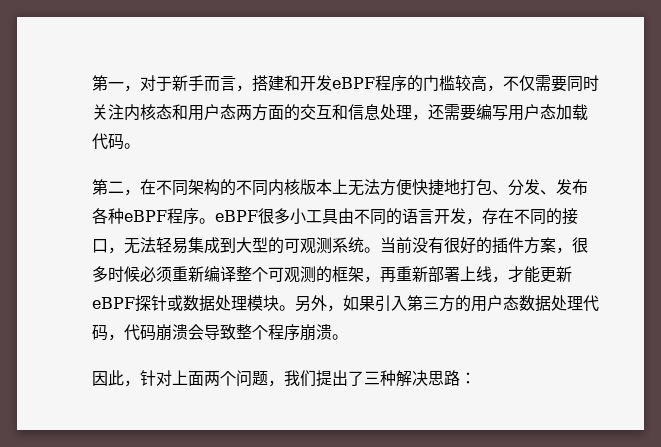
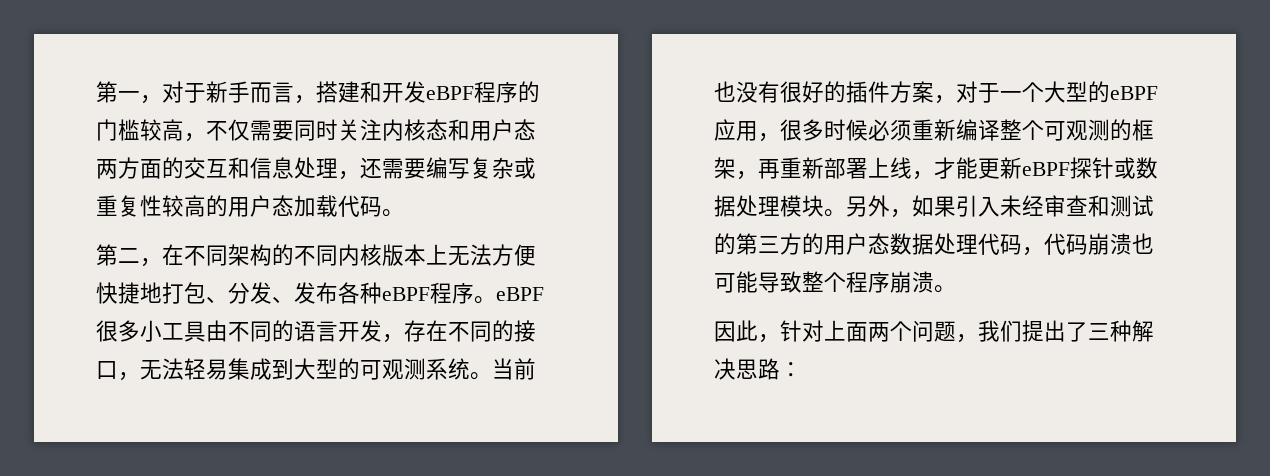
(508, 113) none -> [470,157,536,179] [96,195,228,217] 复杂或重复性较高的
(412, 245) none -> [714,81,736,102] 也
(572, 250) none -> [956,81,1158,103] [714,119,780,142] 对于一个大型的eBPF应用，
(407, 303) none -> [1000,195,1154,217] [714,233,736,255] 未经审查和测试的
[188,324,204,340] 会 -> [1132,233,1154,254] [714,271,758,293] 也可能

